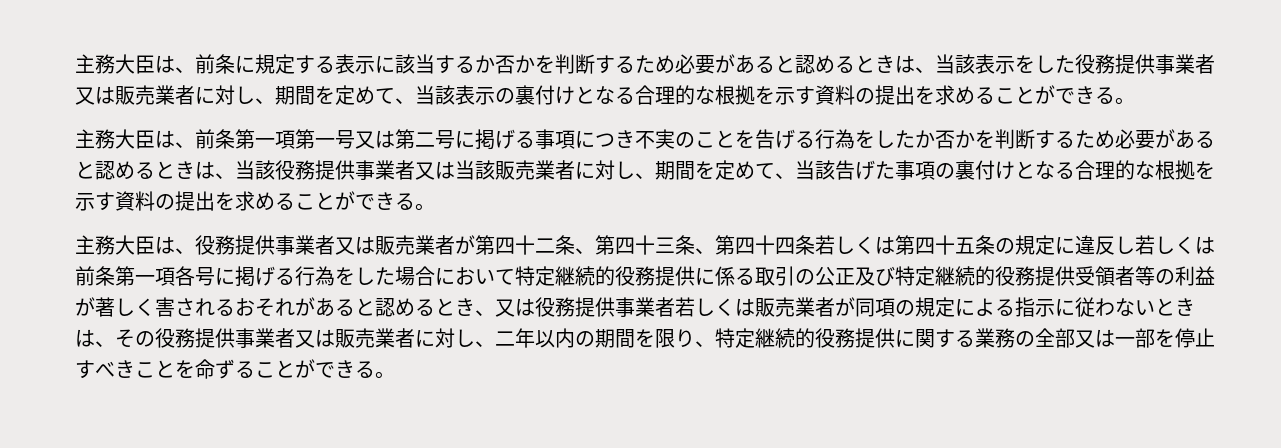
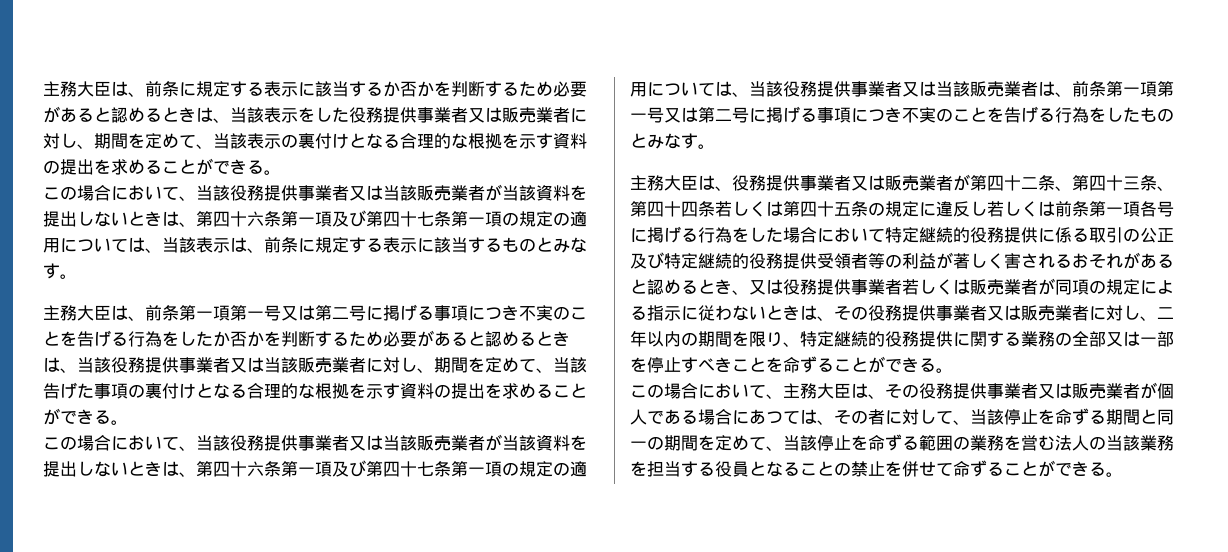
(1135, 101) none -> [43,184,587,201] [43,210,587,227] [43,237,587,253] [43,263,77,279] // この場合において、当該役務提供事業者又は当該販売業者が当該資料を提出しないときは、第四十六条第一項及び第四十七条第一項の規定の適用については、当該表示は、前条に規定する表示に該当するものとみなす。
(435, 207) none -> [43,434,587,451] [43,460,587,477] [630,81,1174,97] [630,106,1174,123] [630,133,715,149] // この場合において、当該役務提供事業者又は当該販売業者が当該資料を提出しないときは、第四十六条第一項及び第四十七条第一項の規定の適用については、当該役務提供事業者又は当該販売業者は、前条第一項第一号又は第二号に掲げる事項につき不実のことを告げる行為をしたものとみなす。
(395, 375) none -> [630,382,1174,399] [630,408,1174,425] [630,434,1174,451] [630,460,1123,477] // この場合において、主務大臣は、その役務提供事業者又は販売業者が個人である場合にあつては、その者に対して、当該停止を命ずる期間と同一の期間を定めて、当該停止を命ずる範囲の業務を営む法人の当該業務を担当する役員となることの禁止を併せて命ずることができる。

